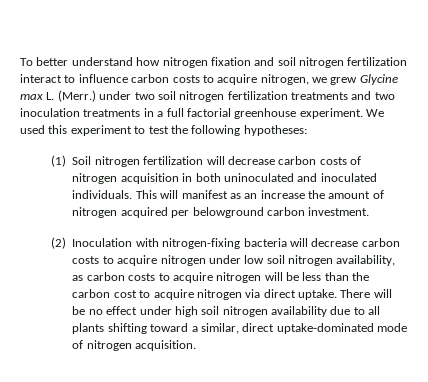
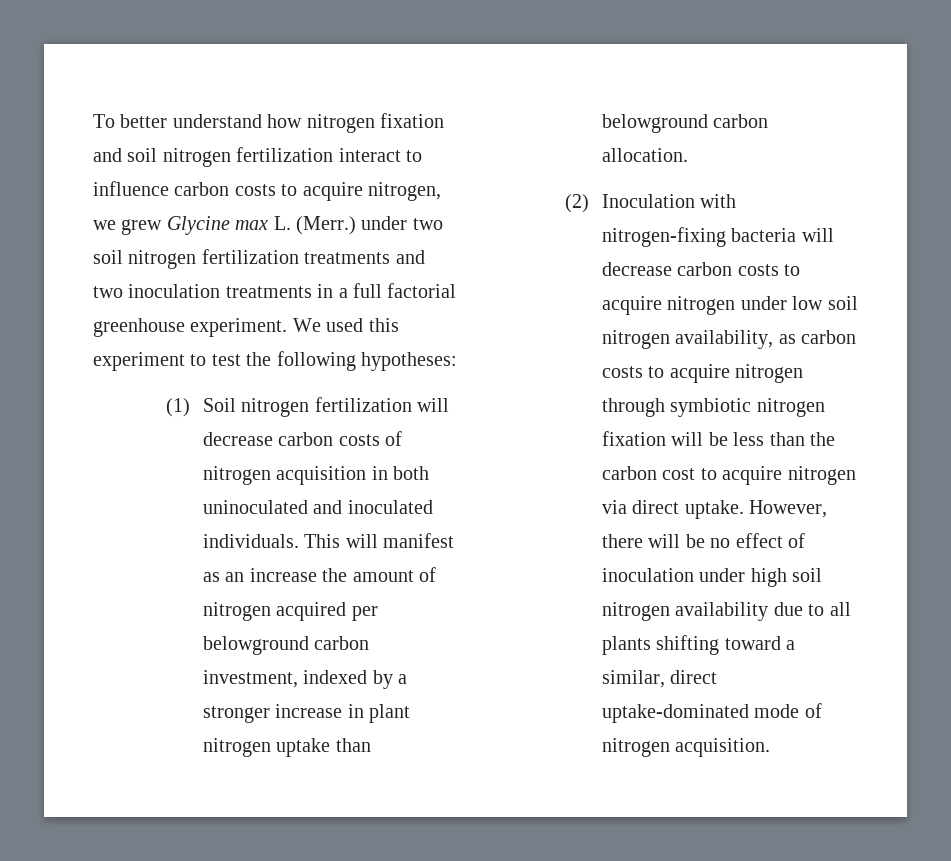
[308,207,370,216] investment. -> [202,670,408,689] [202,704,411,723] [202,738,371,757] [601,114,769,133] [601,148,688,162] investment, indexed by a stronger increase in plant nitrogen uptake than belowground carbon allocation.
(262, 277) none -> [601,398,825,417] [601,431,666,446] through symbiotic nitrogen fixation
[340,289,371,298] There -> [749,500,828,518] [601,534,643,548] However, there
(138, 310) none -> [787,533,805,548] [601,568,694,582] of inoculation

